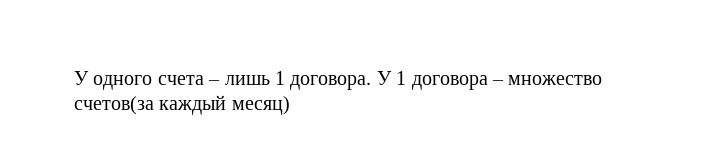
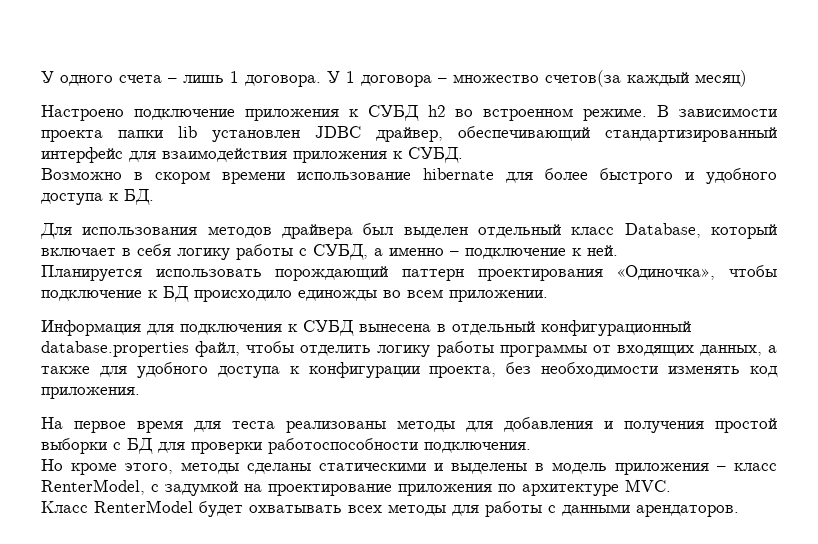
(290, 105) none -> [41,105,777,121] [41,126,777,142] [41,147,463,163] [41,168,777,184] [41,189,154,205] [40,223,778,239] [41,244,618,260] [41,265,777,281] [41,286,548,302] [41,320,691,336] [41,341,778,357] [41,362,778,378] [41,387,140,399] [41,417,777,433] [41,438,531,454] [41,459,777,475] [41,479,671,496] [41,500,739,517] // Настроено подключение приложения к СУБД h2 во встроенном режиме. В зависимости проекта папки lib установлен JDBC драйвер, обеспечивающий стандартизированный интерфейс для взаимодействия приложения к СУБД. // Возможно в скором времени использование hibernate для более быстрого и удобного доступа к БД. // Для использования методов драйвера был выделен отдельный класс Database, который включает в себя логику работы с СУБД, а именно – подключение к ней. // Планируется использовать порождающий паттерн проектирования «Одиночка», чтобы подключение к БД происходило единожды во всем приложении. // Информация для подключения к СУБД вынесена в отдельный конфигурационный database.properties файл, чтобы отделить логику работы программы от входящих данных, а также для удобного доступа к конфигурации проекта, без необходимости изменять код приложения. // На первое время для теста реализованы методы для добавления и получения простой выборки с БД для проверки работоспособности подключения. // Но кроме этого, методы сделаны статическими и выделены в модель приложения – класс RenterModel, с задумкой на проектирование приложения по архитектуре MVC. // Класс RenterModel будет охватывать всех методы для работы с данными арендаторов.

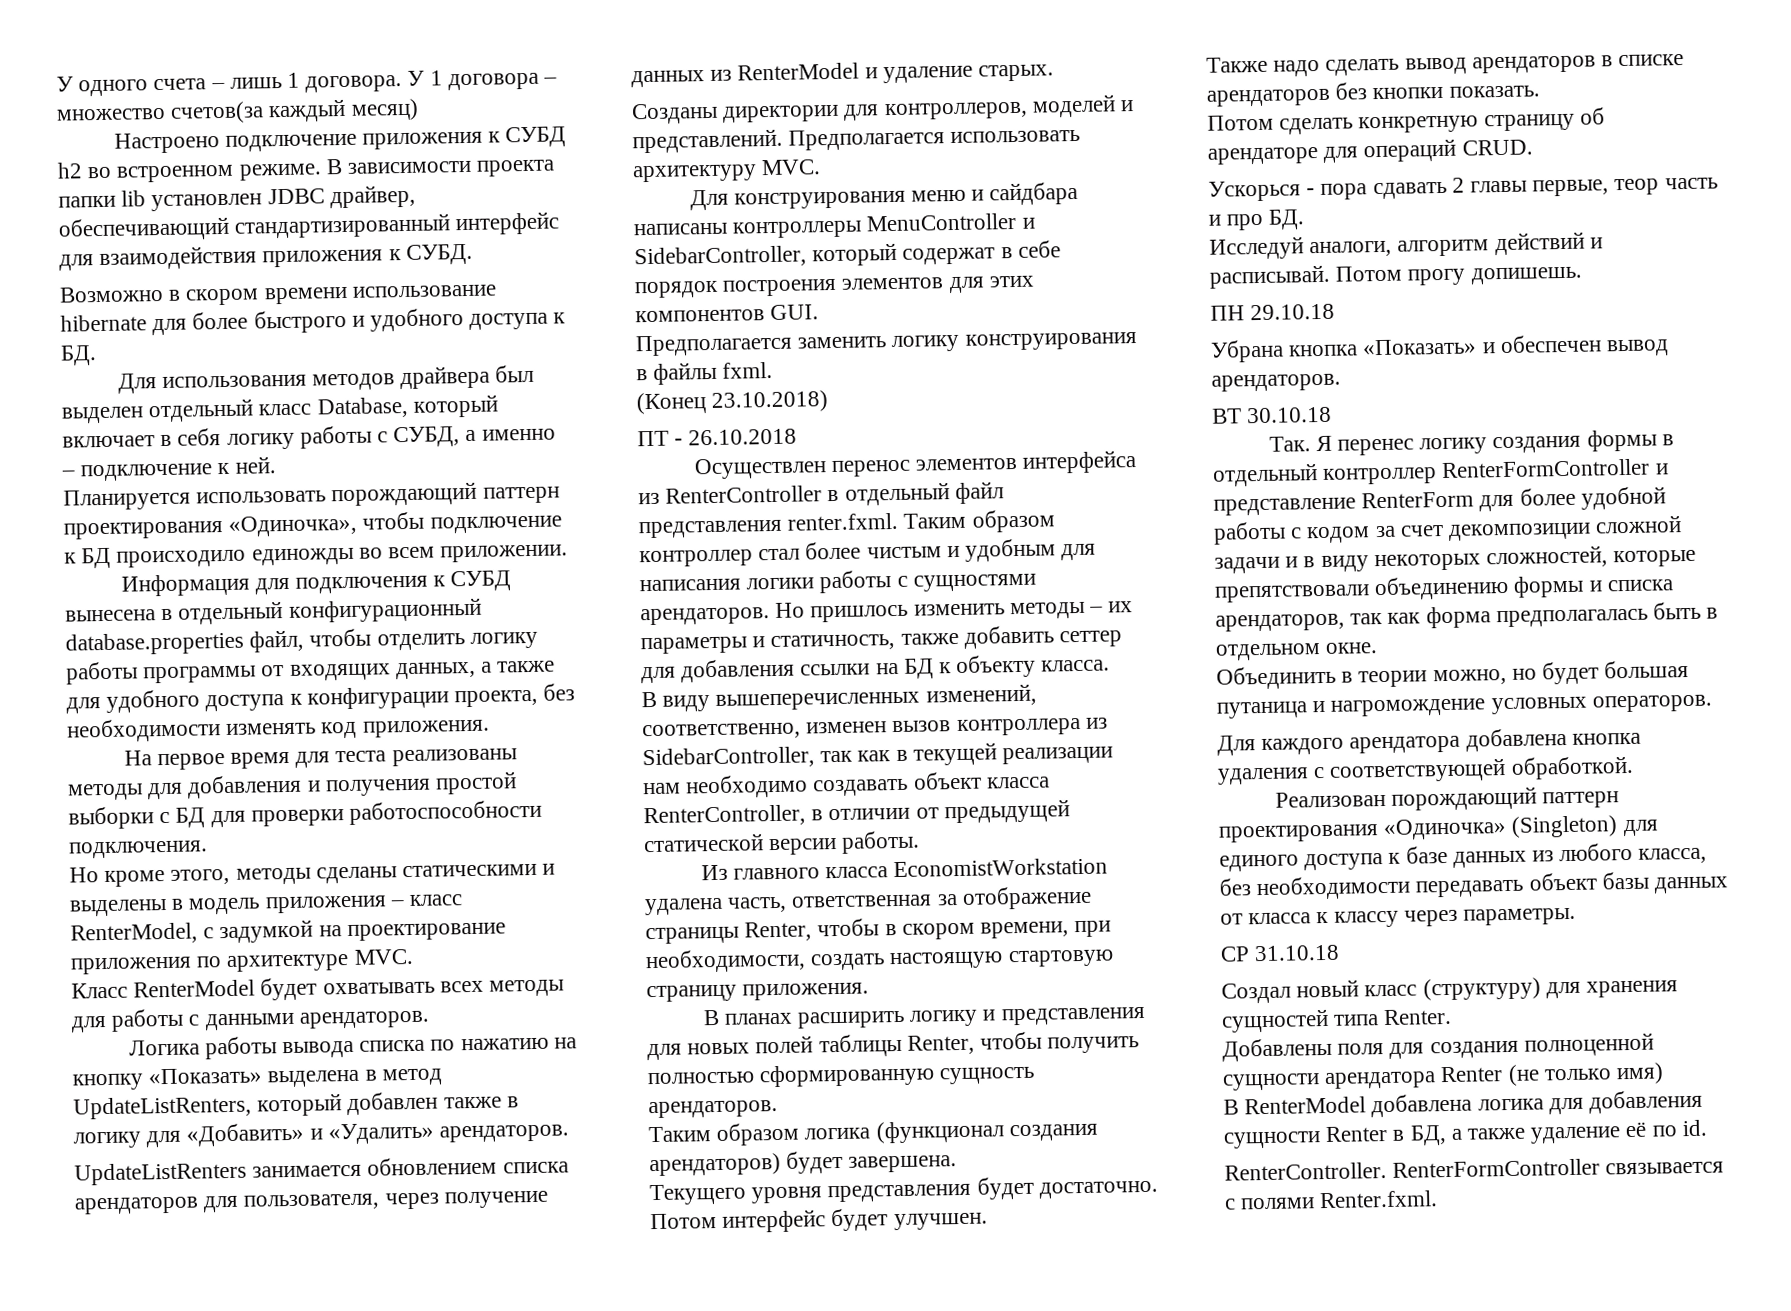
(739, 511) none -> [128,1036,577,1060] [72,1067,442,1091] [73,1091,519,1120] [73,1122,570,1149] [74,1156,569,1186] [74,1190,548,1215] [631,62,1055,88] [631,94,1135,125] [632,128,1081,154] [632,159,822,183] [689,181,1079,211] [633,212,1036,239] [634,240,1061,269] [634,275,1034,299] [635,304,820,323] [635,331,1137,357] [636,361,774,385] [636,390,829,415] [637,428,798,447] [693,450,1138,480] [638,481,1004,506] [638,509,1055,539] [639,538,1097,568] [639,570,1036,594] [640,601,1134,626] [640,625,1123,655] [641,654,1111,684] [641,683,1037,712] [642,717,1108,741] [642,742,1114,770] [643,771,1050,799] [643,799,1070,828] [643,830,921,856] [700,857,1109,881] [644,885,1092,916] [645,918,1112,945] [645,948,1114,974] [646,982,870,1003] [702,1006,1146,1029] [647,1031,1140,1061] [647,1063,1036,1088] [648,1099,778,1119] [648,1120,1098,1146] [649,1150,958,1177] [649,1176,1158,1206] [650,1208,988,1233] [1206,53,1685,77] [1206,82,1540,107] [1207,107,1605,135] [1207,138,1533,165] [1208,177,1718,202] [1208,209,1306,231] [1209,231,1603,260] [1209,264,1582,289] [1210,303,1336,321] [1210,334,1670,363] [1211,373,1341,392] [1211,406,1333,424] [1268,429,1674,456] [1212,458,1669,487] [1213,486,1666,516] [1213,515,1683,545] [1214,545,1697,574] [1214,575,1674,603] [1215,601,1719,632] [1215,642,1379,661] [1216,659,1690,690] [1216,694,1713,719] [1217,728,1641,756] [1217,755,1634,785] [1274,786,1619,811] [1218,815,1659,843] [1219,842,1708,872] [1219,871,1729,901] [1220,907,1577,928] [1220,944,1341,962] [1221,977,1679,1004] [1221,1008,1453,1033] [1222,1032,1654,1062] [1222,1062,1665,1091] [1223,1089,1704,1118] [1223,1119,1707,1149] [1224,1158,1725,1181] [1224,1190,1439,1210] // Логика работы вывода списка по нажатию на кнопку «Показать» выделена в метод UpdateListRenters, который добавлен также в логику для «Добавить» и «Удалить» арендаторов. // UpdateListRenters занимается обновлением списка арендаторов для пользователя, через получение данных из RenterModel и удаление старых. // Созданы директории для контроллеров, моделей и представлений. Предполагается использовать архитектуру MVC. // Для конструирования меню и сайдбара написаны контроллеры MenuController и SidebarController, который содержат в себе порядок построения элементов для этих компонентов GUI. // Предполагается заменить логику конструирования в файлы fxml. // (Конец 23.10.2018) // ПТ - 26.10.2018 // Осуществлен перенос элементов интерфейса из RenterController в отдельный файл представления renter.fxml. Таким образом контроллер стал более чистым и удобным для написания логики работы с сущностями арендаторов. Но пришлось изменить методы – их параметры и статичность, также добавить сеттер для добавления ссылки на БД к объекту класса. // В виду вышеперечисленных изменений, соответственно, изменен вызов контроллера из SidebarController, так как в текущей реализации нам необходимо создавать объект класса RenterController, в отличии от предыдущей статической версии работы. // Из главного класса EconomistWorkstation удалена часть, ответственная за отображение страницы Renter, чтобы в скором времени, при необходимости, создать настоящую стартовую страницу приложения. // В планах расширить логику и представления для новых полей таблицы Renter, чтобы получить полностью сформированную сущность арендаторов. // Таким образом логика (функционал создания арендаторов) будет завершена. // Текущего уровня представления будет достаточно. Потом интерфейс будет улучшен. // Также надо сделать вывод арендаторов в списке арендаторов без кнопки показать. // Потом сделать конкретную страницу об арендаторе для операций CRUD. // Ускорься - пора сдавать 2 главы первые, теор часть и про БД. // Исследуй аналоги, алгоритм действий и расписывай. Потом прогу допишешь. // ПН 29.10.18 // Убрана кнопка «Показать» и обеспечен вывод арендаторов. // ВТ 30.10.18 // Так. Я перенес логику создания формы в отдельный контроллер RenterFormController и представление RenterForm для более удобной работы с кодом за счет декомпозиции сложной задачи и в виду некоторых сложностей, которые препятствовали объединению формы и списка арендаторов, так как форма предполагалась быть в отдельном окне. // Объединить в теории можно, но будет большая путаница и нагромождение условных операторов. // Для каждого арендатора добавлена кнопка удаления с соответствующей обработкой. // Реализован порождающий паттерн проектирования «Одиночка» (Singleton) для единого доступа к базе данных из любого класса, без необходимости передавать объект базы данных от класса к классу через параметры. // СР 31.10.18 // Создал новый класс (структуру) для хранения сущностей типа Renter. // Добавлены поля для создания полноценной сущности арендатора Renter (не только имя) // В RenterModel добавлена логика для добавления сущности Renter в БД, а также удаление её по id. // RenterController. RenterFormController связывается с полями Renter.fxml.

